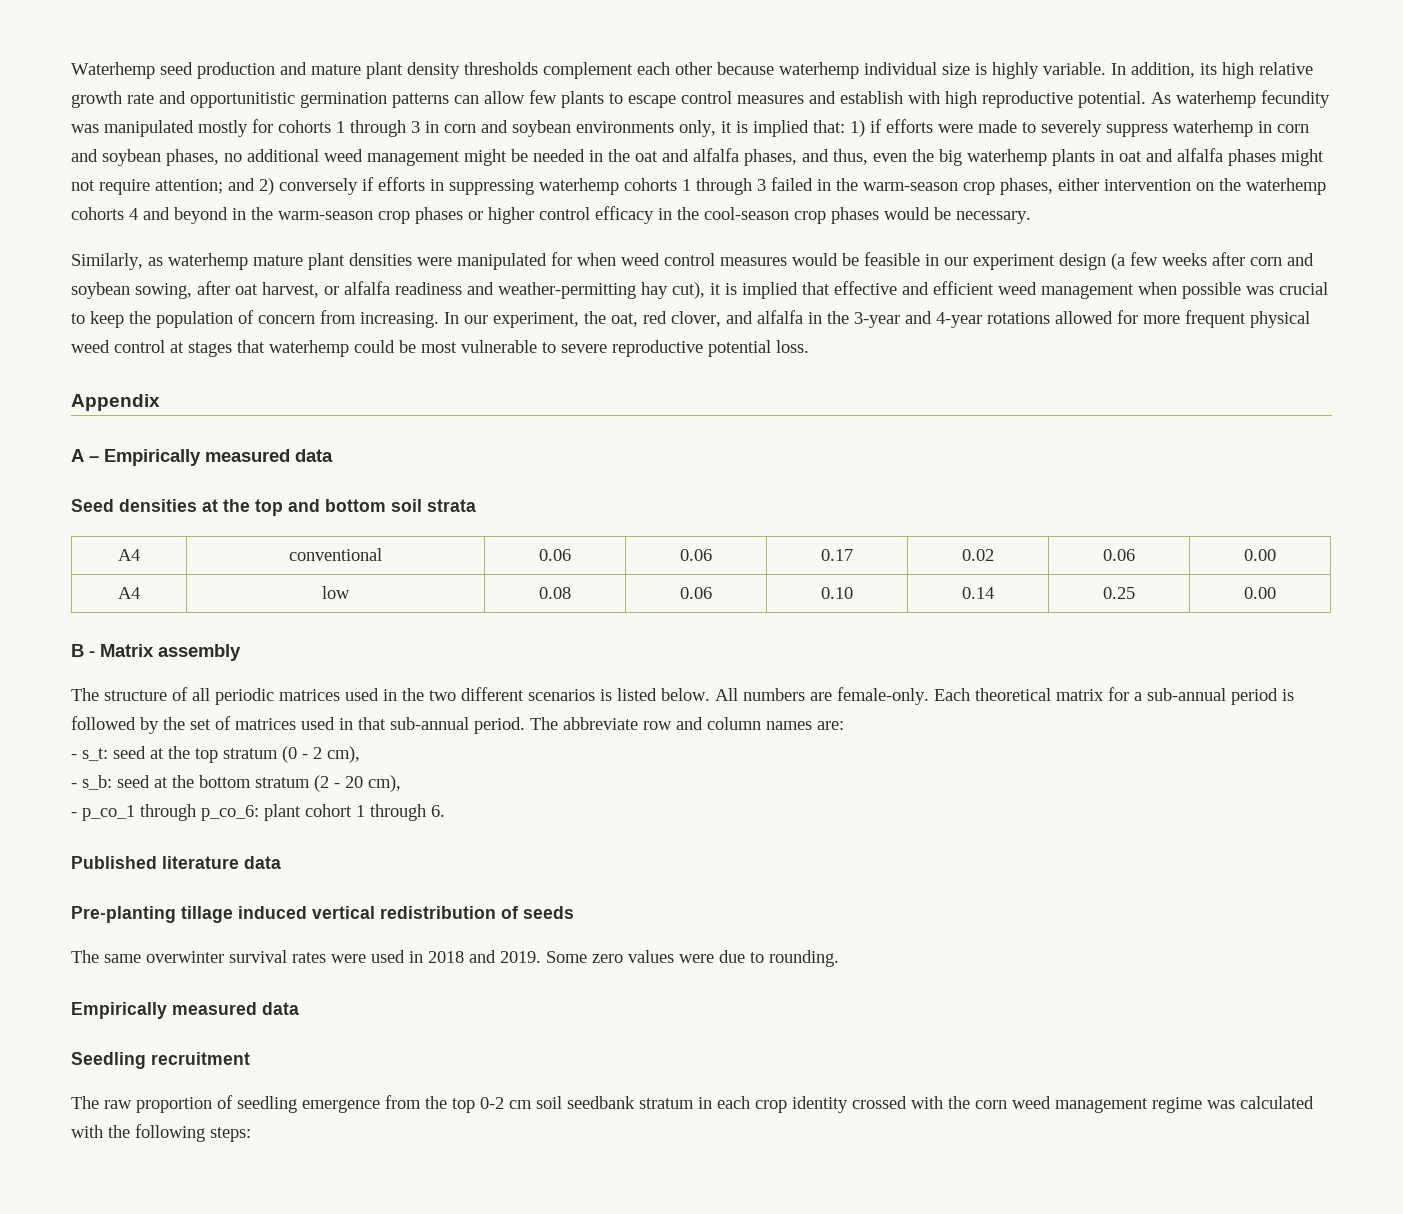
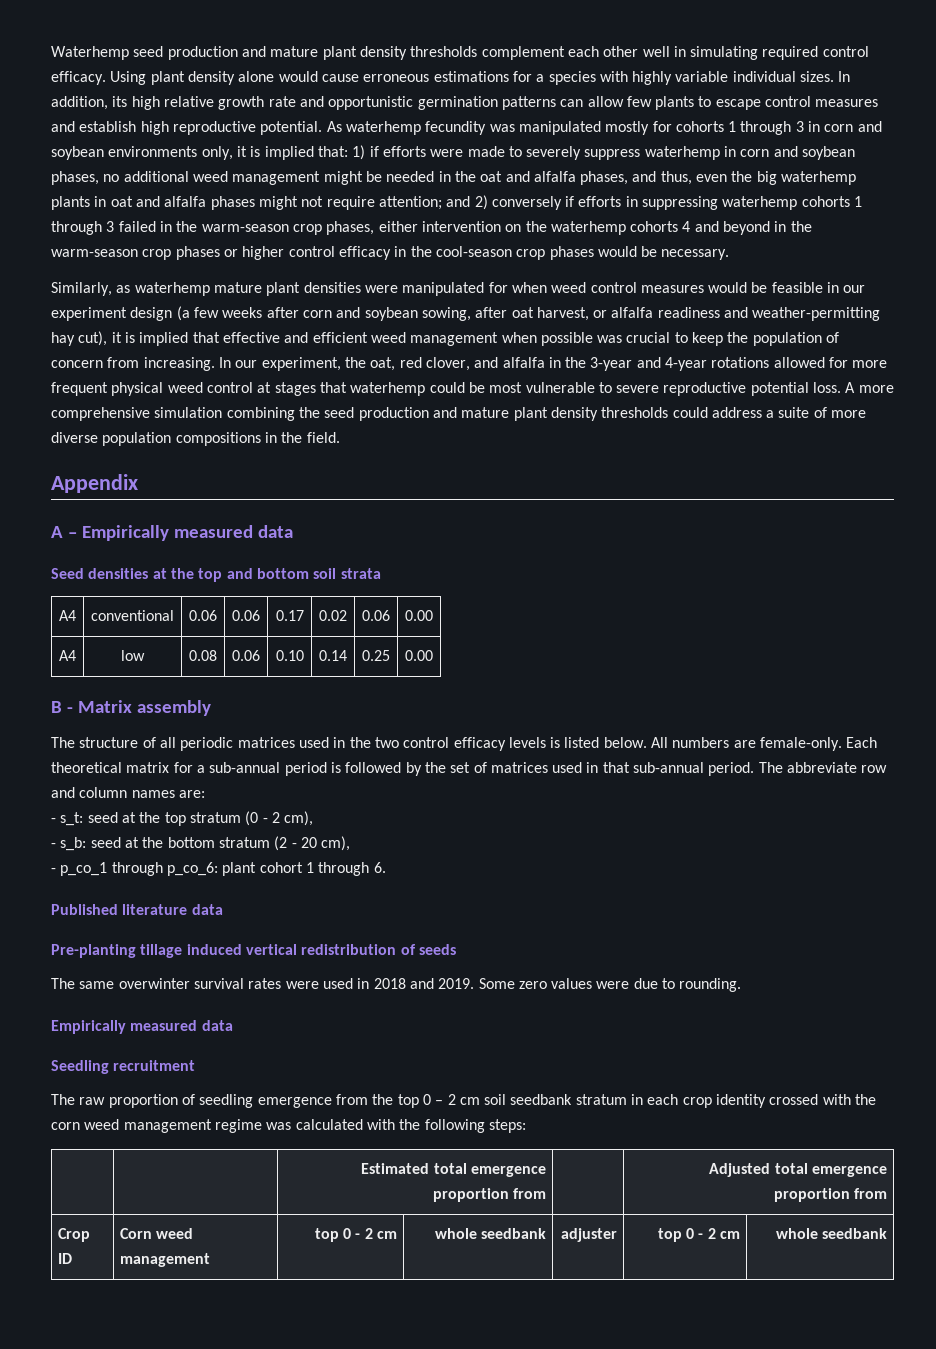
[717,62,1106,79] because waterhemp individual size is highly variable. -> [642,46,869,60] [51,71,835,85] well in simulating required control efficacy. Using plant density alone would cause erroneous estimations for a species with highly variable individual sizes.
[190,92,295,108] opportunitistic -> [328,96,414,110] opportunistic
[908,91,940,104] with -> (137, 126) none
(809, 346) none -> [845,382,894,393] [51,407,867,421] [51,432,340,446] A more comprehensive simulation combining the seed production and mature plant density thresholds could address a suite of more diverse population compositions in the field.
[461,687,595,701] different scenarios -> [403,737,546,751] control efficacy levels
[480,1097,504,1109] 0-2 -> [422,1094,456,1105] 0 – 2
(251, 1134) none -> [361,1163,546,1177] [432,1188,546,1202] [709,1163,887,1177] [773,1188,887,1202] [58,1228,91,1242] [58,1253,73,1264] [120,1228,194,1239] [120,1253,211,1267] [314,1228,397,1242] [434,1228,546,1239] [560,1228,617,1242] [657,1228,740,1242] [775,1228,887,1239] // | | Estimated total emergence proportion from | | Adjusted total emergence proportion from // Crop ID | Corn weed management | top 0 - 2 cm | whole seedbank | adjuster | top 0 - 2 cm | whole seedbank

